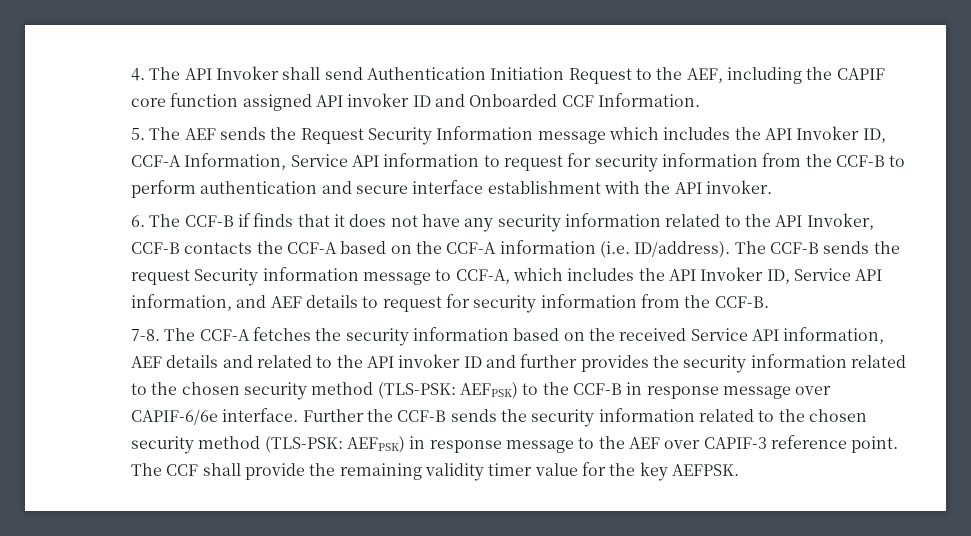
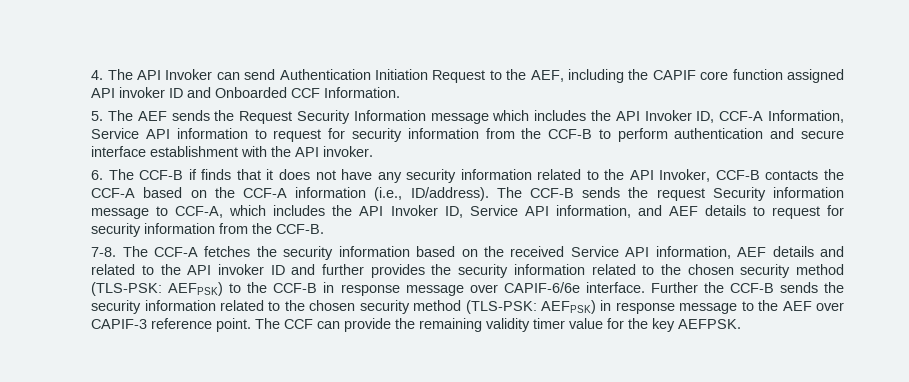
[282,67,321,80] shall -> [216,72,240,80] can
[599,241,630,258] (i.e. -> [374,187,403,201] (i.e.,
[202,463,241,476] shall -> [317,321,341,329] can

